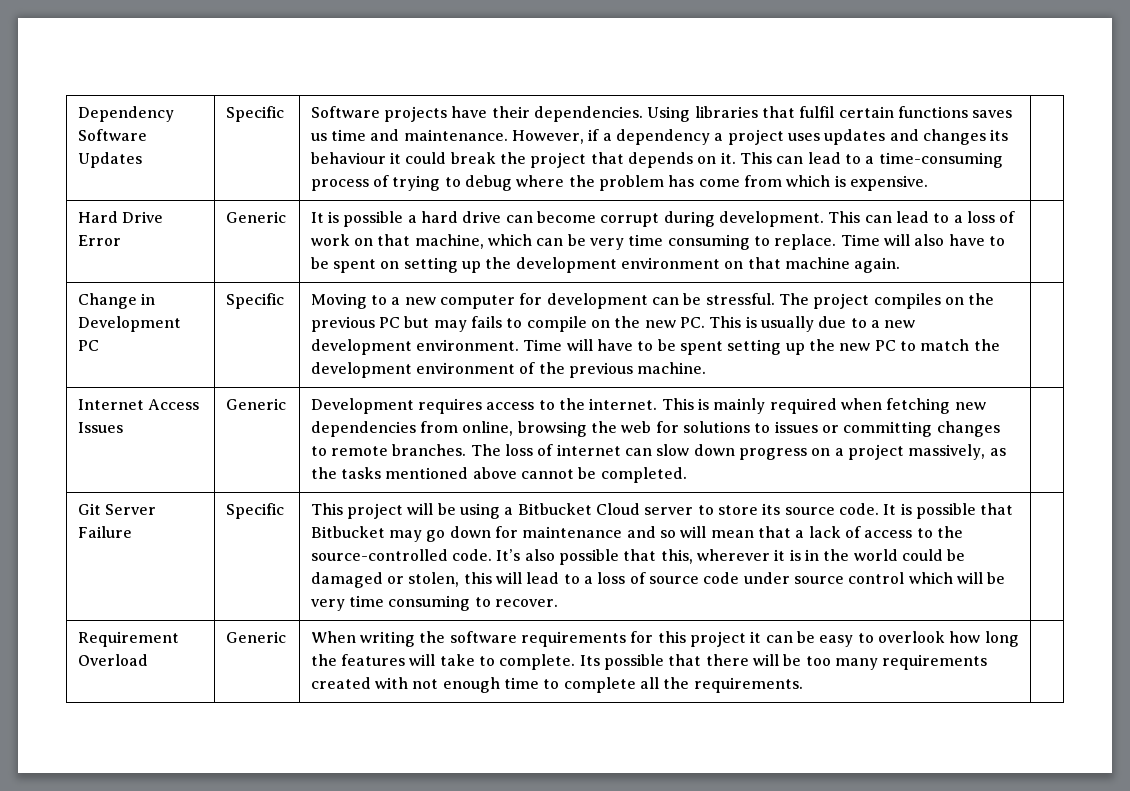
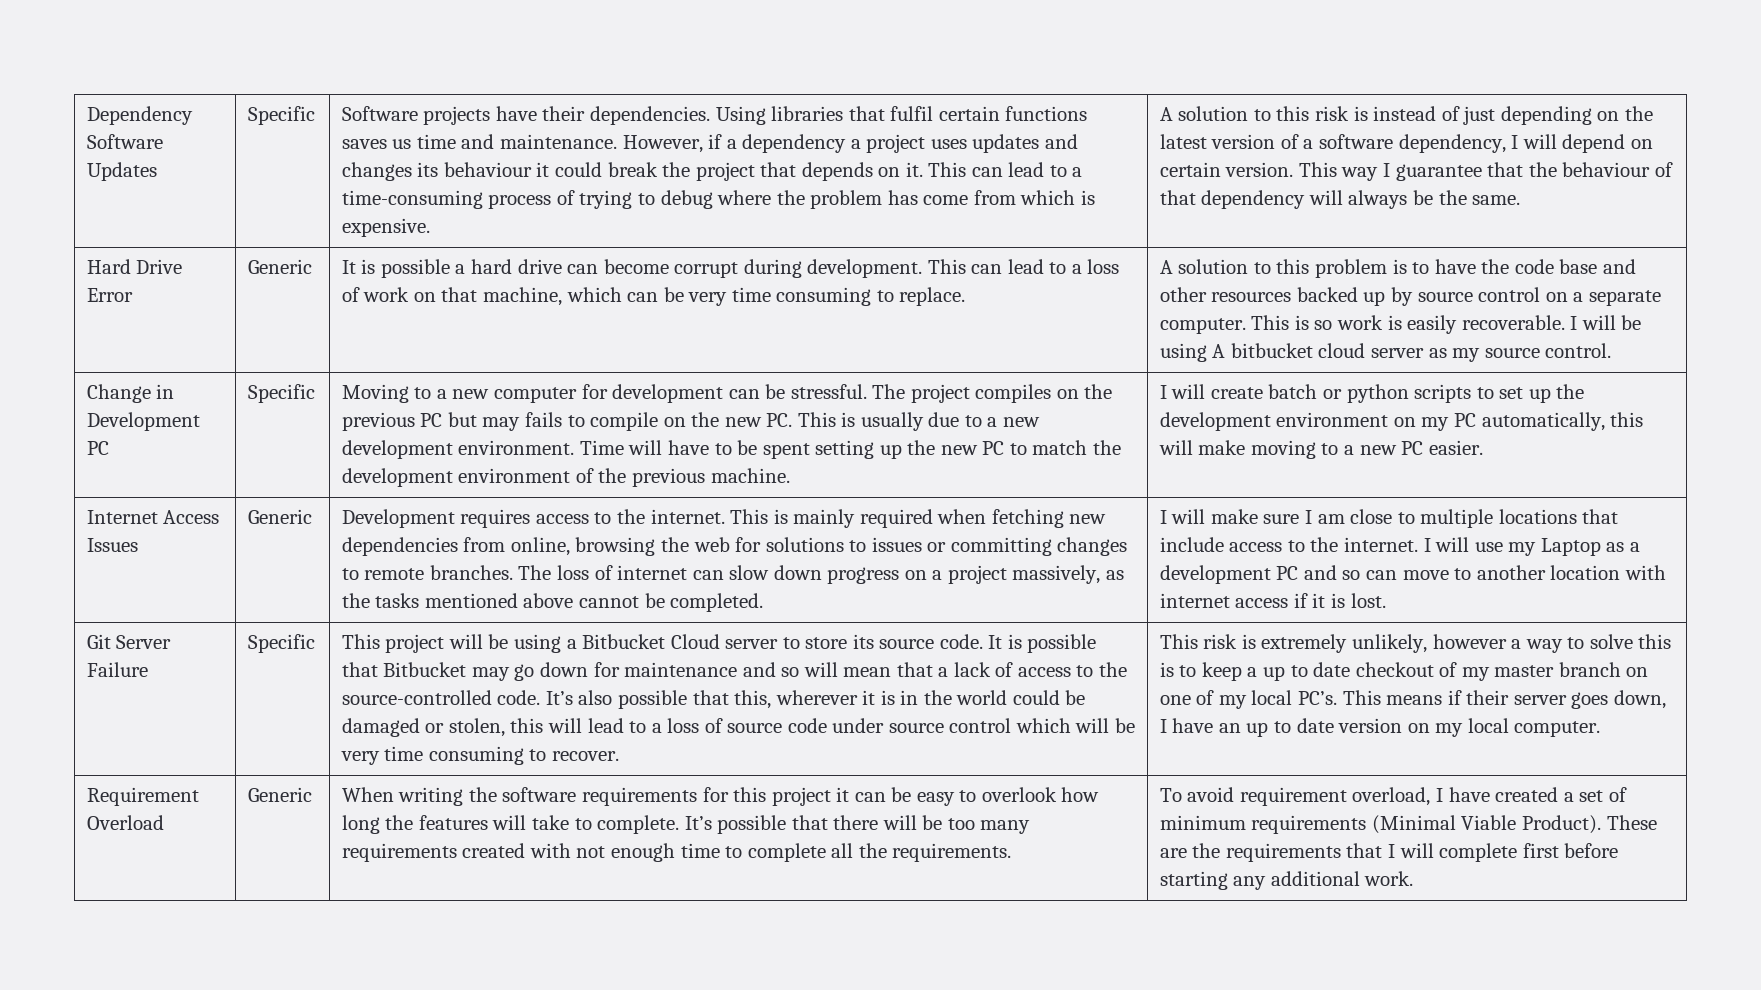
(928, 183) none -> [1159,106,1653,125] [1159,134,1653,153] [1159,162,1673,181] [1159,190,1521,209] A solution to this risk is instead of just depending on the latest version of a software dependency, I will depend on certain version. This way I guarantee that the behaviour of that dependency will always be the same.
[840,234,1005,246] [310,257,901,273] Time will also have to be spent on setting up the development environment on that machine again. | -> [1159,259,1636,278] [1159,287,1661,306] [1159,315,1642,334] [1159,343,1612,362] | A solution to this problem is to have the code base and other resources backed up by source control on a separate computer. This is so work is easily recoverable. I will be using A bitbucket cloud server as my source control.
(707, 368) none -> [1159,384,1585,403] [1159,412,1644,431] [1158,440,1483,459] I will create batch or python scripts to set up the development environment on my PC automatically, this will make moving to a new PC easier.
(687, 475) none -> [1159,509,1619,528] [1159,537,1640,556] [1159,565,1666,584] [1159,593,1386,608] I will make sure I am close to multiple locations that include access to the internet. I will use my Laptop as a development PC and so can move to another location with internet access if it is lost.
(559, 603) none -> [1159,634,1672,653] [1159,662,1649,681] [1159,690,1666,709] [1159,718,1601,737] This risk is extremely unlikely, however a way to solve this is to keep a up to date checkout of my master branch on one of my local PC’s. This means if their server goes down, I have an up to date version on my local computer.
[579,655,600,666] Its -> [684,816,712,830] It’s
(803, 685) none -> [1159,787,1627,806] [1159,815,1657,834] [1159,843,1619,862] [1159,871,1414,890] To avoid requirement overload, I have created a set of minimum requirements (Minimal Viable Product). These are the requirements that I will complete first before starting any additional work.

